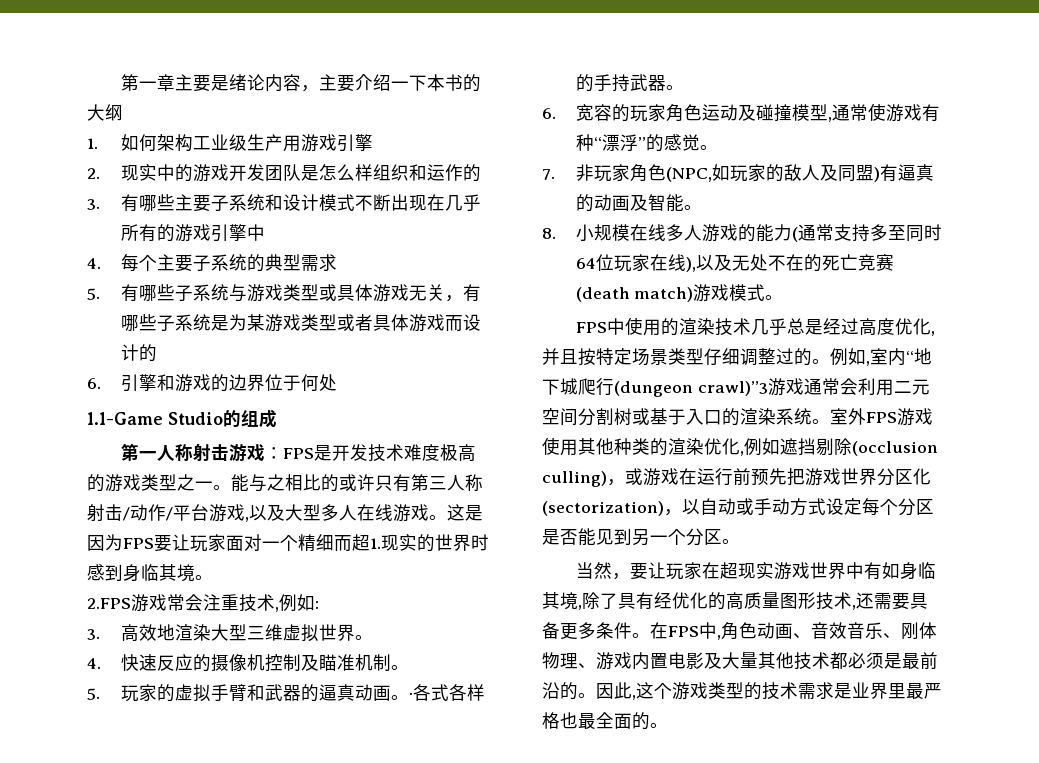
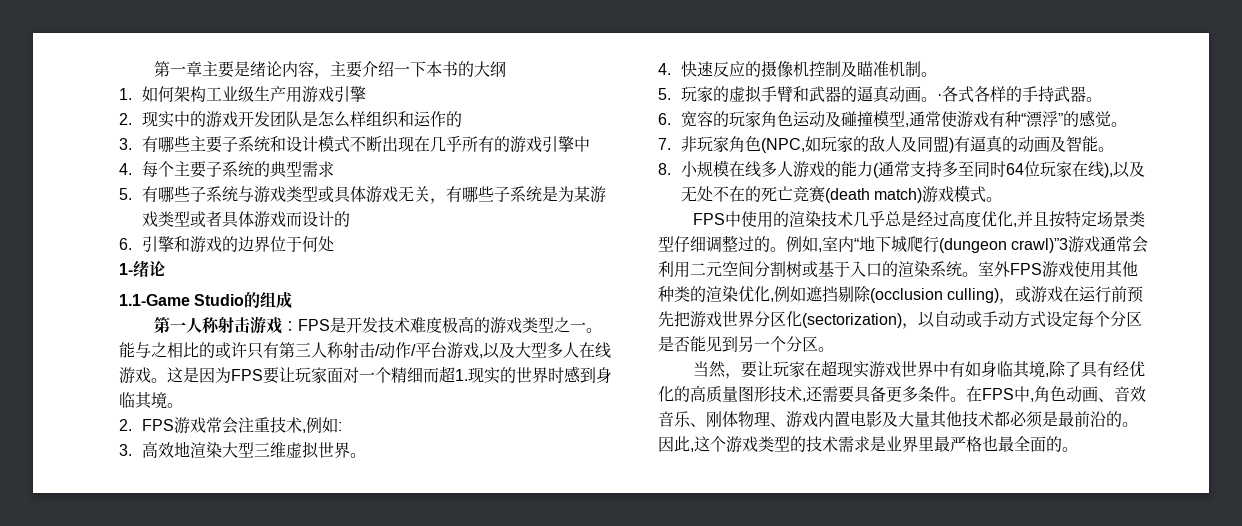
(337, 382) none -> [119,260,165,277] // 1-绪论
[87,598,131,609] 2.FPS -> [119,419,174,431] 2. FPS

